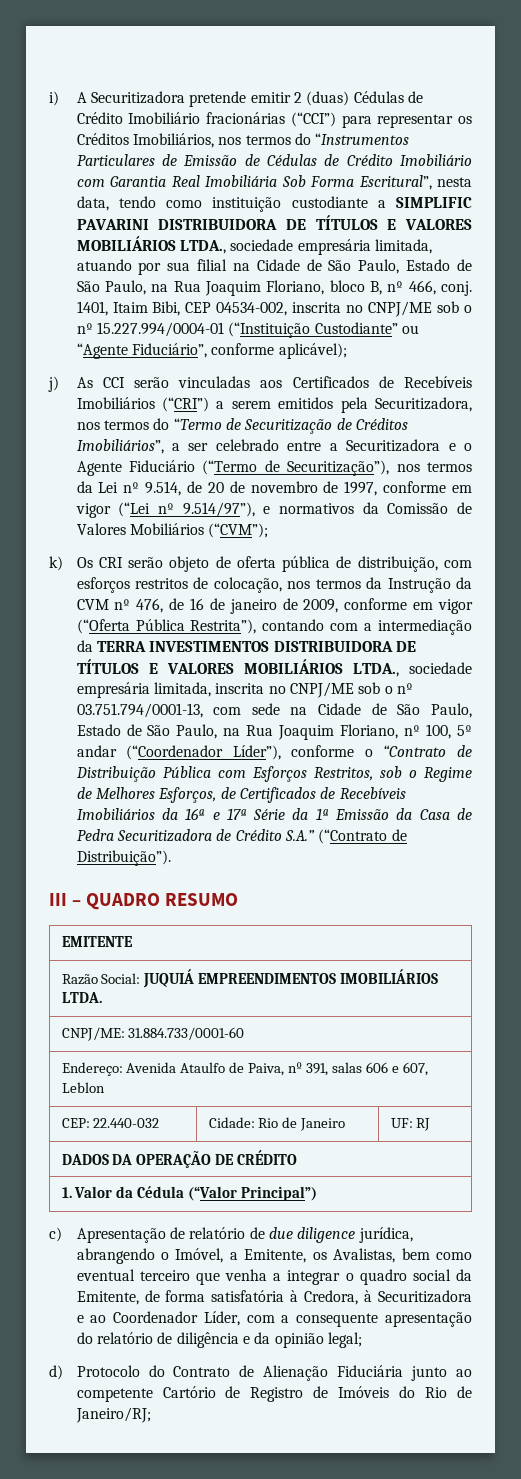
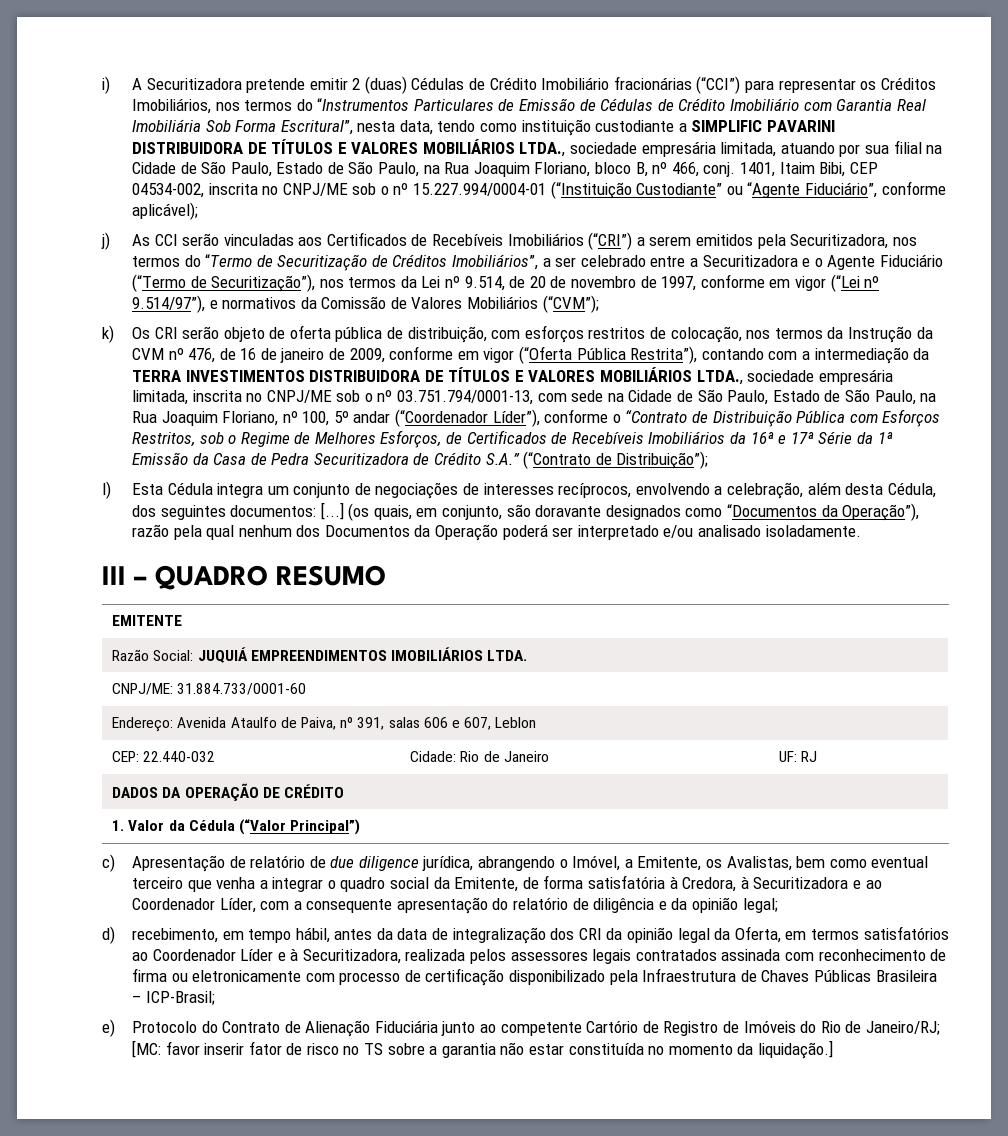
[76,850,171,866] Distribuição”). -> [616,451,709,469] [102,481,936,499] [131,502,920,521] [131,524,861,541] Distribuição”); // l) Esta Cédula integra um conjunto de negociações de interesses recíprocos, envolvendo a celebração, além desta Cédula, dos seguintes documentos: [...] (os quais, em conjunto, são doravante designados como “Documentos da Operação”), razão pela qual nenhum dos Documentos da Operação poderá ser interpretado e/ou analisado isoladamente.
(63, 1372) none -> [131,926,949,944] [131,948,947,964] [131,968,937,986] [131,991,215,1005] [102,1019,115,1037] recebimento, em tempo hábil, antes da data de integralização dos CRI da opinião legal da Oferta, em termos satisfatórios ao Coordenador Líder e à Securitizadora, realizada pelos assessores legais contratados assinada com reconhecimento de firma ou eletronicamente com processo de certificação disponibilizado pela Infraestrutura de Chaves Públicas Brasileira – ICP-Brasil; // e)
(151, 1415) none -> [131,1040,833,1059] [MC: favor inserir fator de risco no TS sobre a garantia não estar constituída no momento da liquidação.]

